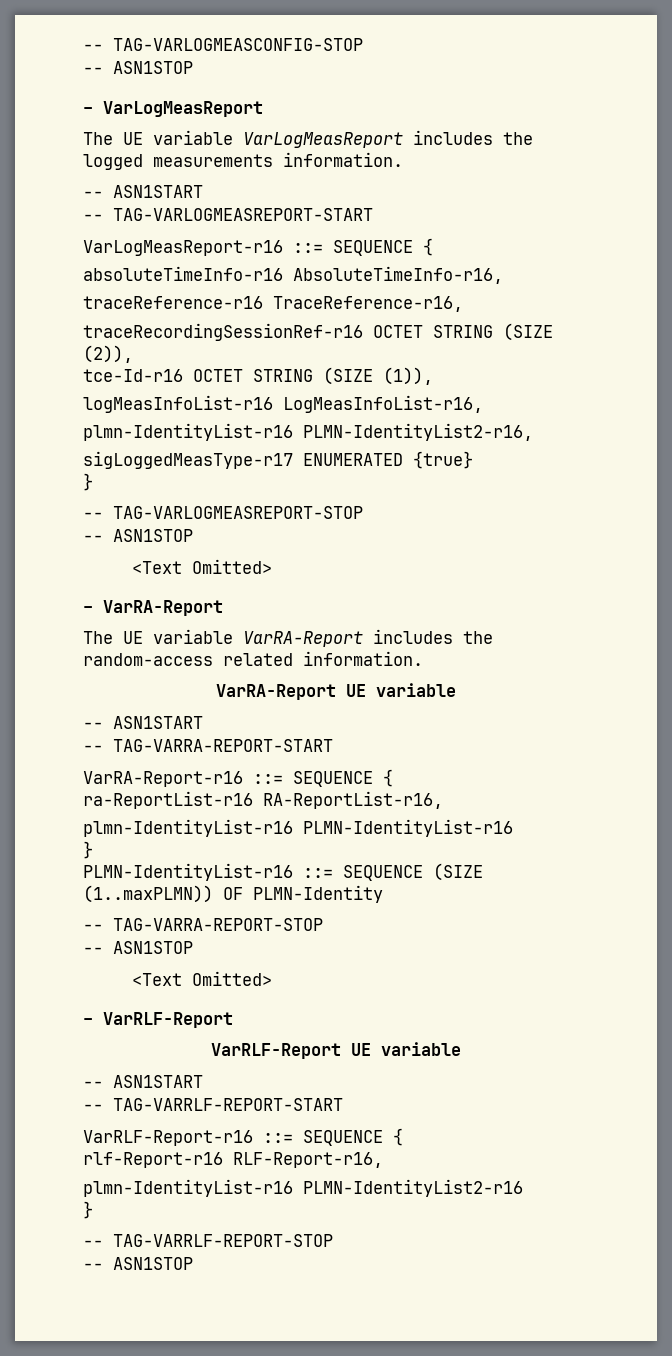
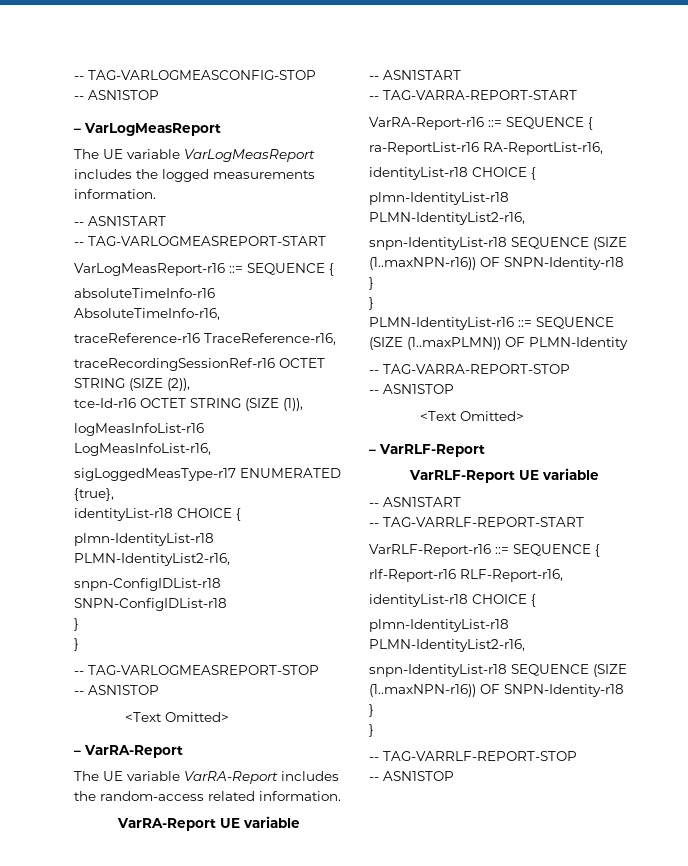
[83,423,533,441] [83,451,473,469] plmn-IdentityList-r16 PLMN-IdentityList2-r16, // sigLoggedMeasType-r17 ENUMERATED {true} -> [74,468,341,481] [74,488,114,501] [74,508,241,521] [74,533,214,546] [74,553,230,566] [74,578,221,591] [74,598,227,611] [74,618,79,631] sigLoggedMeasType-r17 ENUMERATED {true}, // identityList-r18 CHOICE { // plmn-IdentityList-r18 PLMN-IdentityList2-r16, // snpn-ConfigIDList-r18 SNPN-ConfigIDList-r18 // }
[83,819,513,837] plmn-IdentityList-r16 PLMN-IdentityList-r16 -> [369,167,536,180] [369,192,509,205] [369,212,525,225] [369,237,627,250] [369,257,624,270] [369,277,374,290] identityList-r18 CHOICE { // plmn-IdentityList-r18 PLMN-IdentityList2-r16, // snpn-IdentityList-r18 SEQUENCE (SIZE (1..maxNPN-r16)) OF SNPN-Identity-r18 // }
[83,1179,523,1197] plmn-IdentityList-r16 PLMN-IdentityList2-r16 -> [369,594,536,607] [369,619,509,632] [369,639,525,652] [369,664,627,677] [369,684,624,697] [369,704,374,717] identityList-r18 CHOICE { // plmn-IdentityList-r18 PLMN-IdentityList2-r16, // snpn-IdentityList-r18 SEQUENCE (SIZE (1..maxNPN-r16)) OF SNPN-Identity-r18 // }

